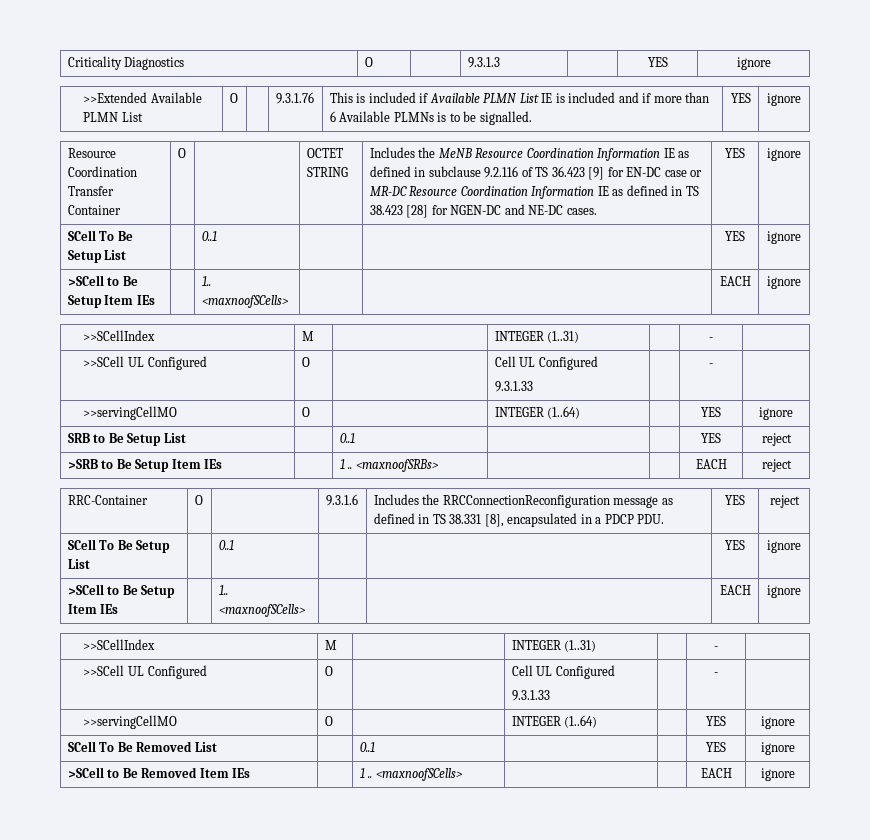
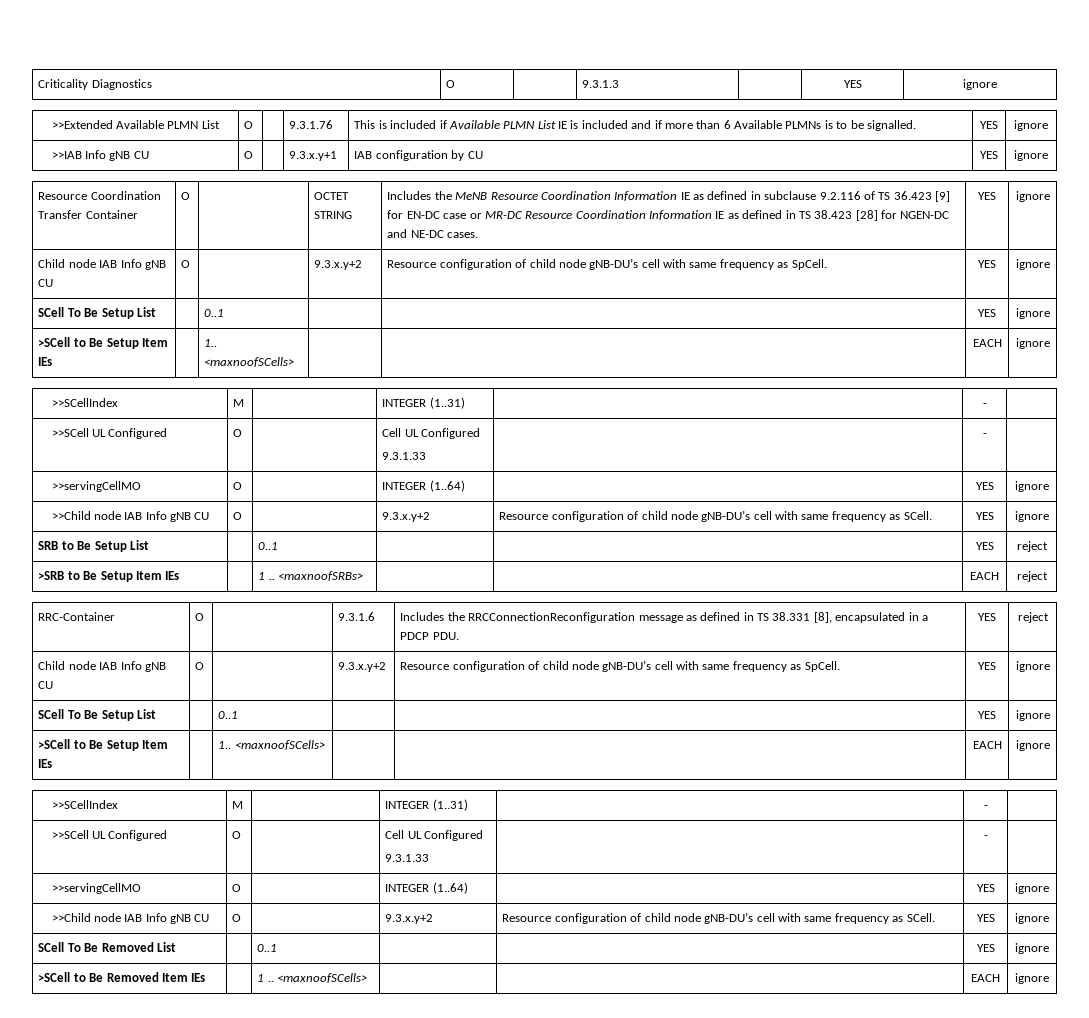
(801, 99) none -> [51,150,149,161] [244,151,254,159] [289,151,338,161] [354,150,483,161] [980,151,998,159] [1014,150,1048,161] // >>IAB Info gNB CU | O | | 9.3.x.y+1 | IAB configuration by CU | YES | ignore
(801, 154) none -> [38,259,166,270] [38,279,54,287] [181,260,191,268] [314,260,363,270] [387,258,827,270] [978,260,996,268] [1015,259,1050,270] // Child node IAB Info gNB CU | O | | 9.3.x.y+2 | Resource configuration of child node gNB-DU’s cell with same frequency as SpCell. | YES | ignore
(793, 413) none -> [51,511,210,522] [233,512,243,520] [382,512,431,522] [499,510,932,522] [975,512,994,520] [1014,511,1049,522] // >>Child node IAB Info gNB CU | O | | 9.3.x.y+2 | Resource configuration of child node gNB-DU’s cell with same frequency as SCell. | YES | ignore
(800, 501) none -> [38,661,166,672] [38,681,54,689] [195,662,205,670] [338,662,387,672] [400,660,840,672] [978,662,996,670] [1015,661,1050,672] // Child node IAB Info gNB CU | O | | 9.3.x.y+2 | Resource configuration of child node gNB-DU’s cell with same frequency as SpCell. | YES | ignore
(795, 722) none -> [51,913,210,924] [232,914,242,922] [385,914,434,924] [502,912,935,924] [976,914,995,922] [1015,913,1049,924] // >>Child node IAB Info gNB CU | O | | 9.3.x.y+2 | Resource configuration of child node gNB-DU’s cell with same frequency as SCell. | YES | ignore

